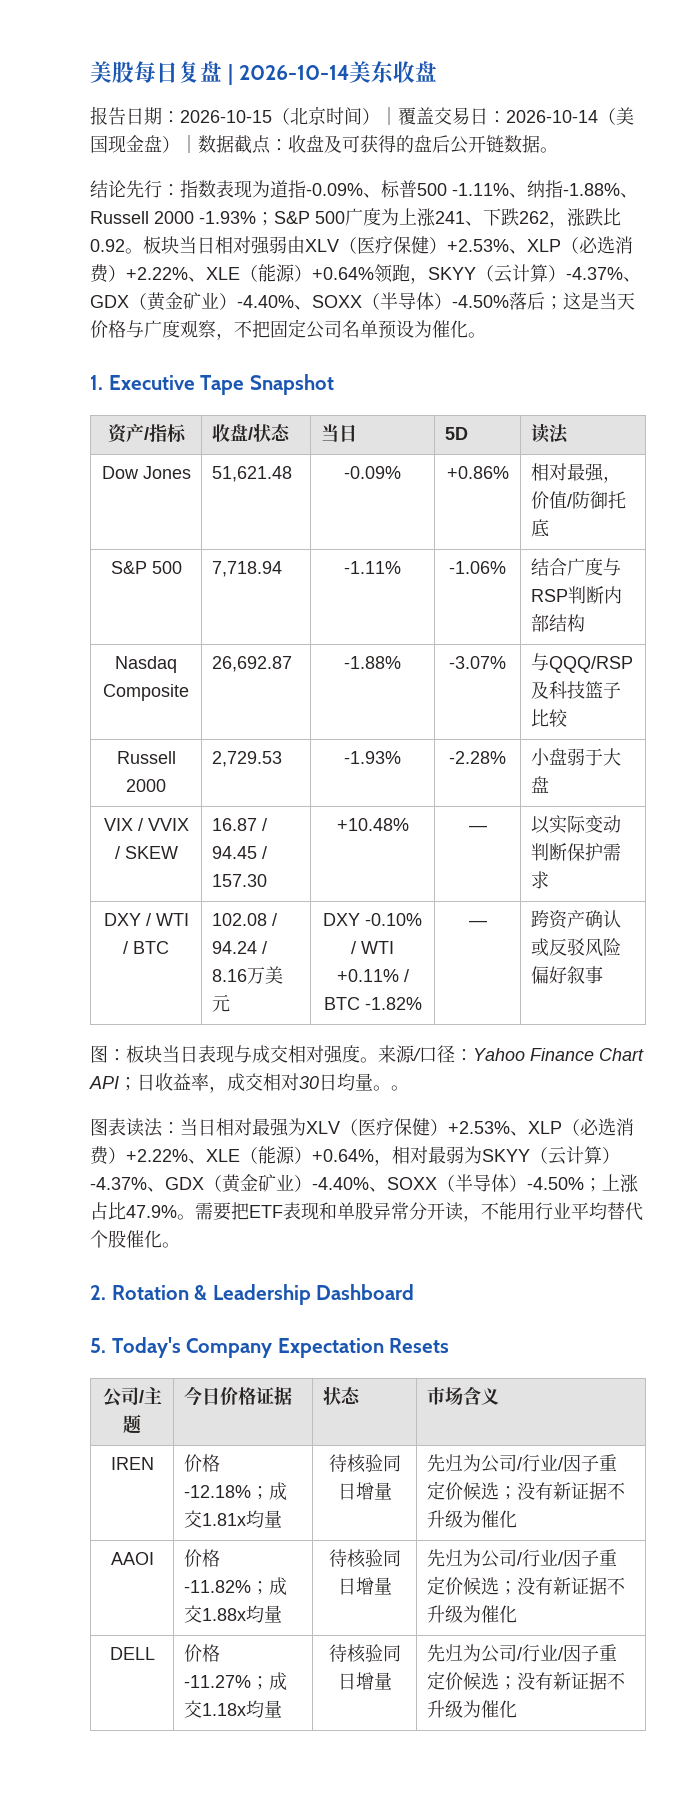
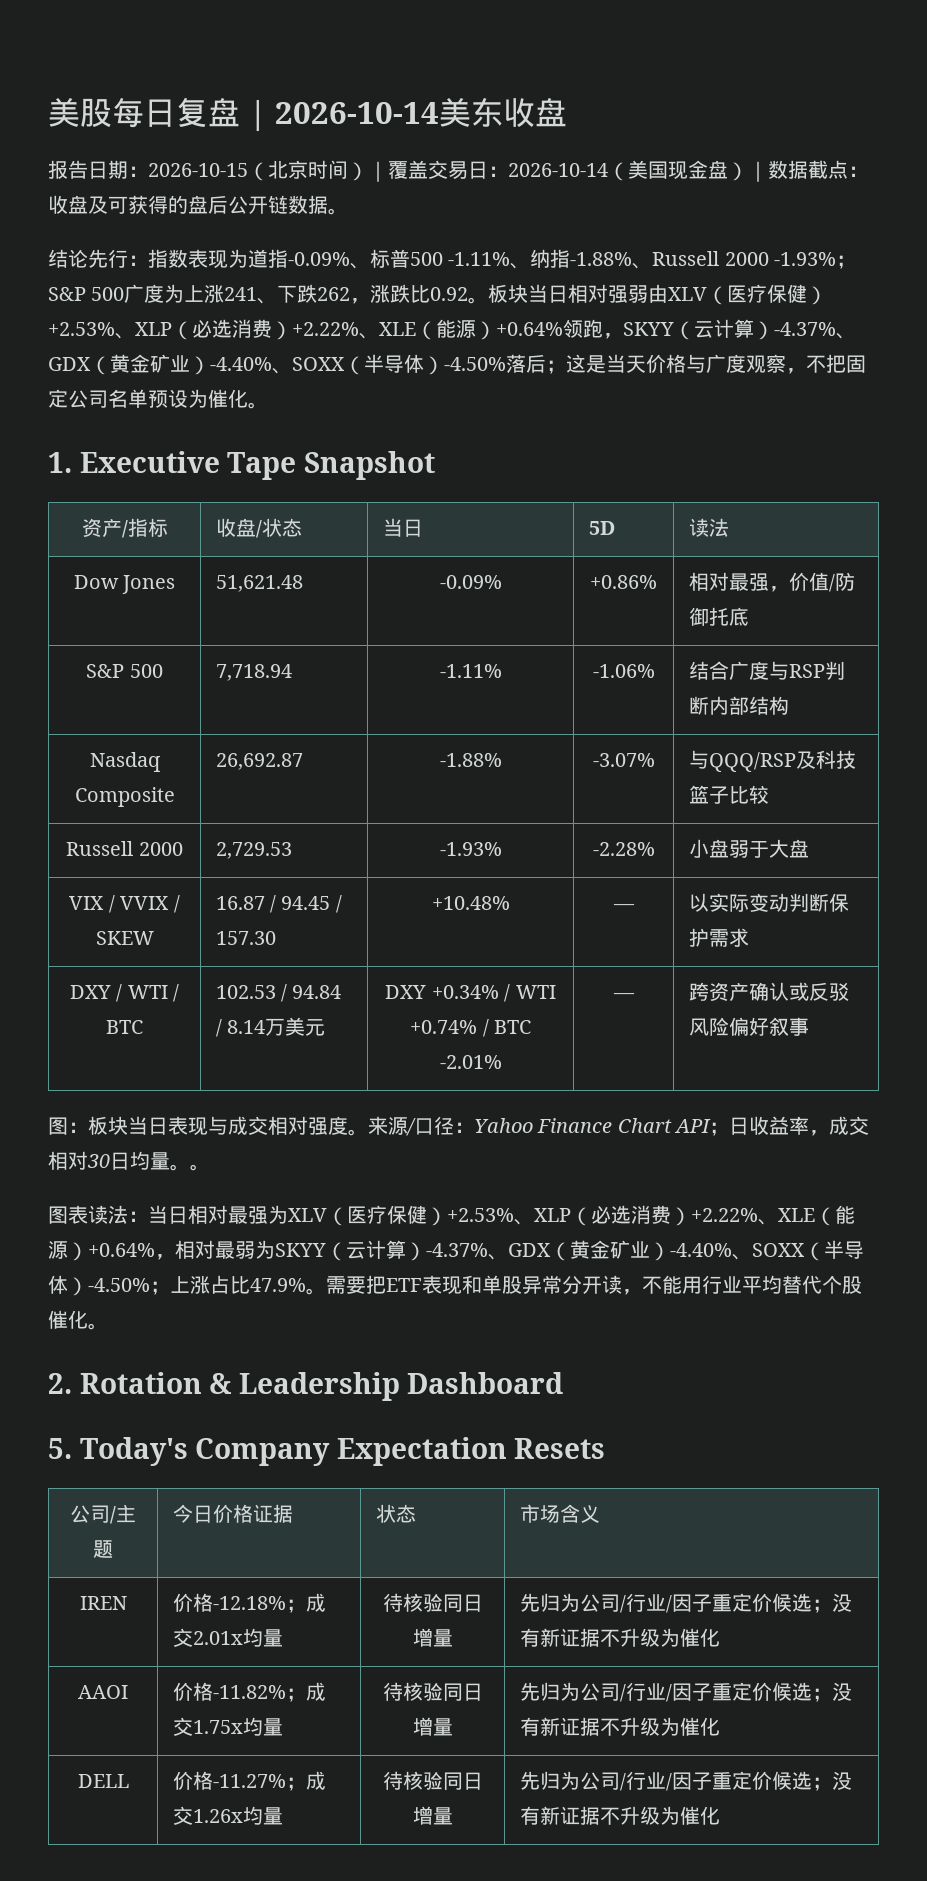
[212,913,278,926] [212,941,268,954] [212,969,248,982] 102.08 / 94.24 / 8.16 -> [215,984,342,1002] [215,1019,266,1037] 102.53 / 94.84 / 8.14
[365,913,422,926] [351,941,394,954] [336,969,409,982] [323,997,422,1010] -0.10% / WTI +0.11% / BTC -1.82% -> [431,984,556,1002] [410,1019,531,1037] [439,1055,502,1069] +0.34% / WTI +0.74% / BTC -2.01%
[202,1513,247,1526] 1.81x -> [192,1631,243,1645] 2.01x
[202,1608,247,1621] 1.88x -> [192,1720,243,1734] 1.75x
[202,1703,247,1716] 1.18x -> [192,1809,243,1823] 1.26x

